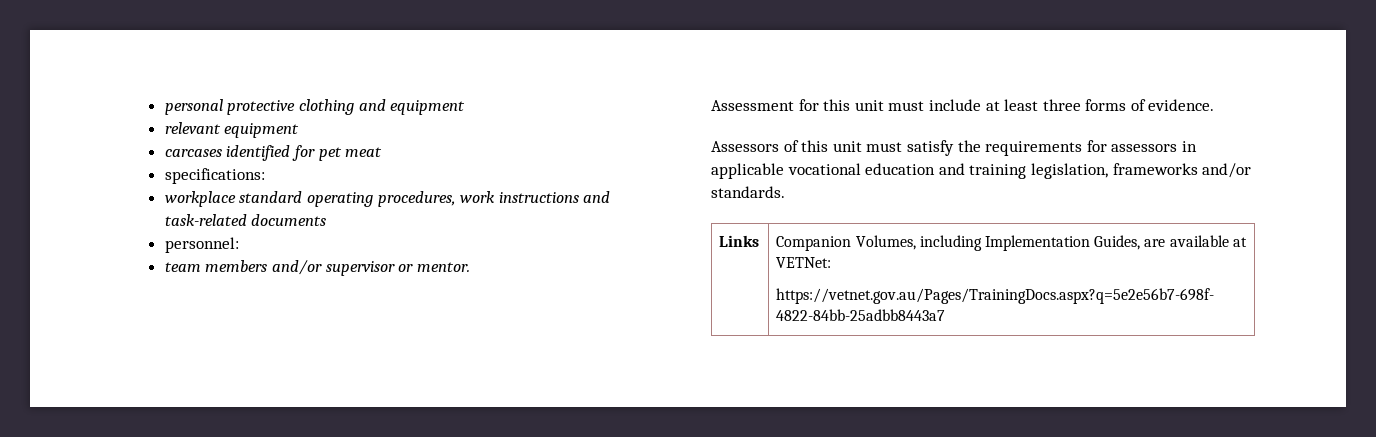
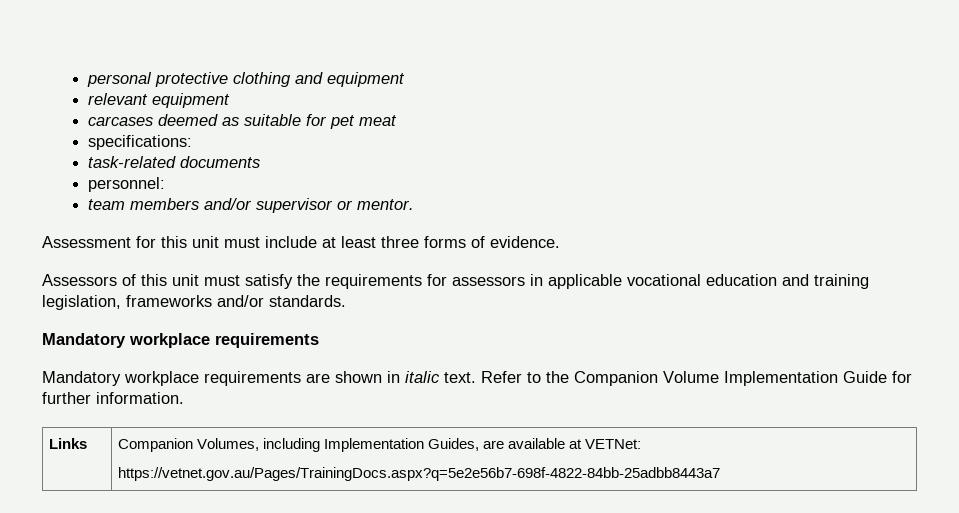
[226,145,291,161] identified -> [158,114,302,126] deemed as suitable
[164,191,611,207] workplace standard operating procedures, work instructions and -> (193, 142) none
(785, 192) none -> [42,333,319,348] [42,371,912,386] [42,392,184,404] // Mandatory workplace requirements // Mandatory workplace requirements are shown in italic text. Refer to the Companion Volume Implementation Guide for further information.

